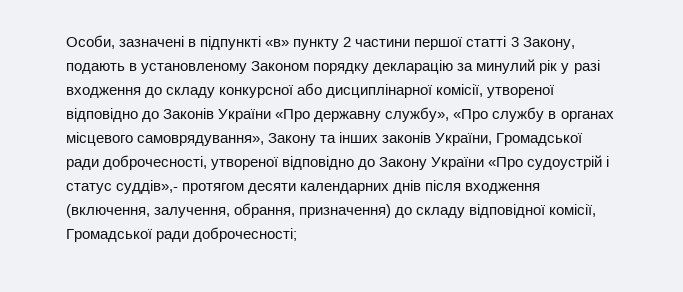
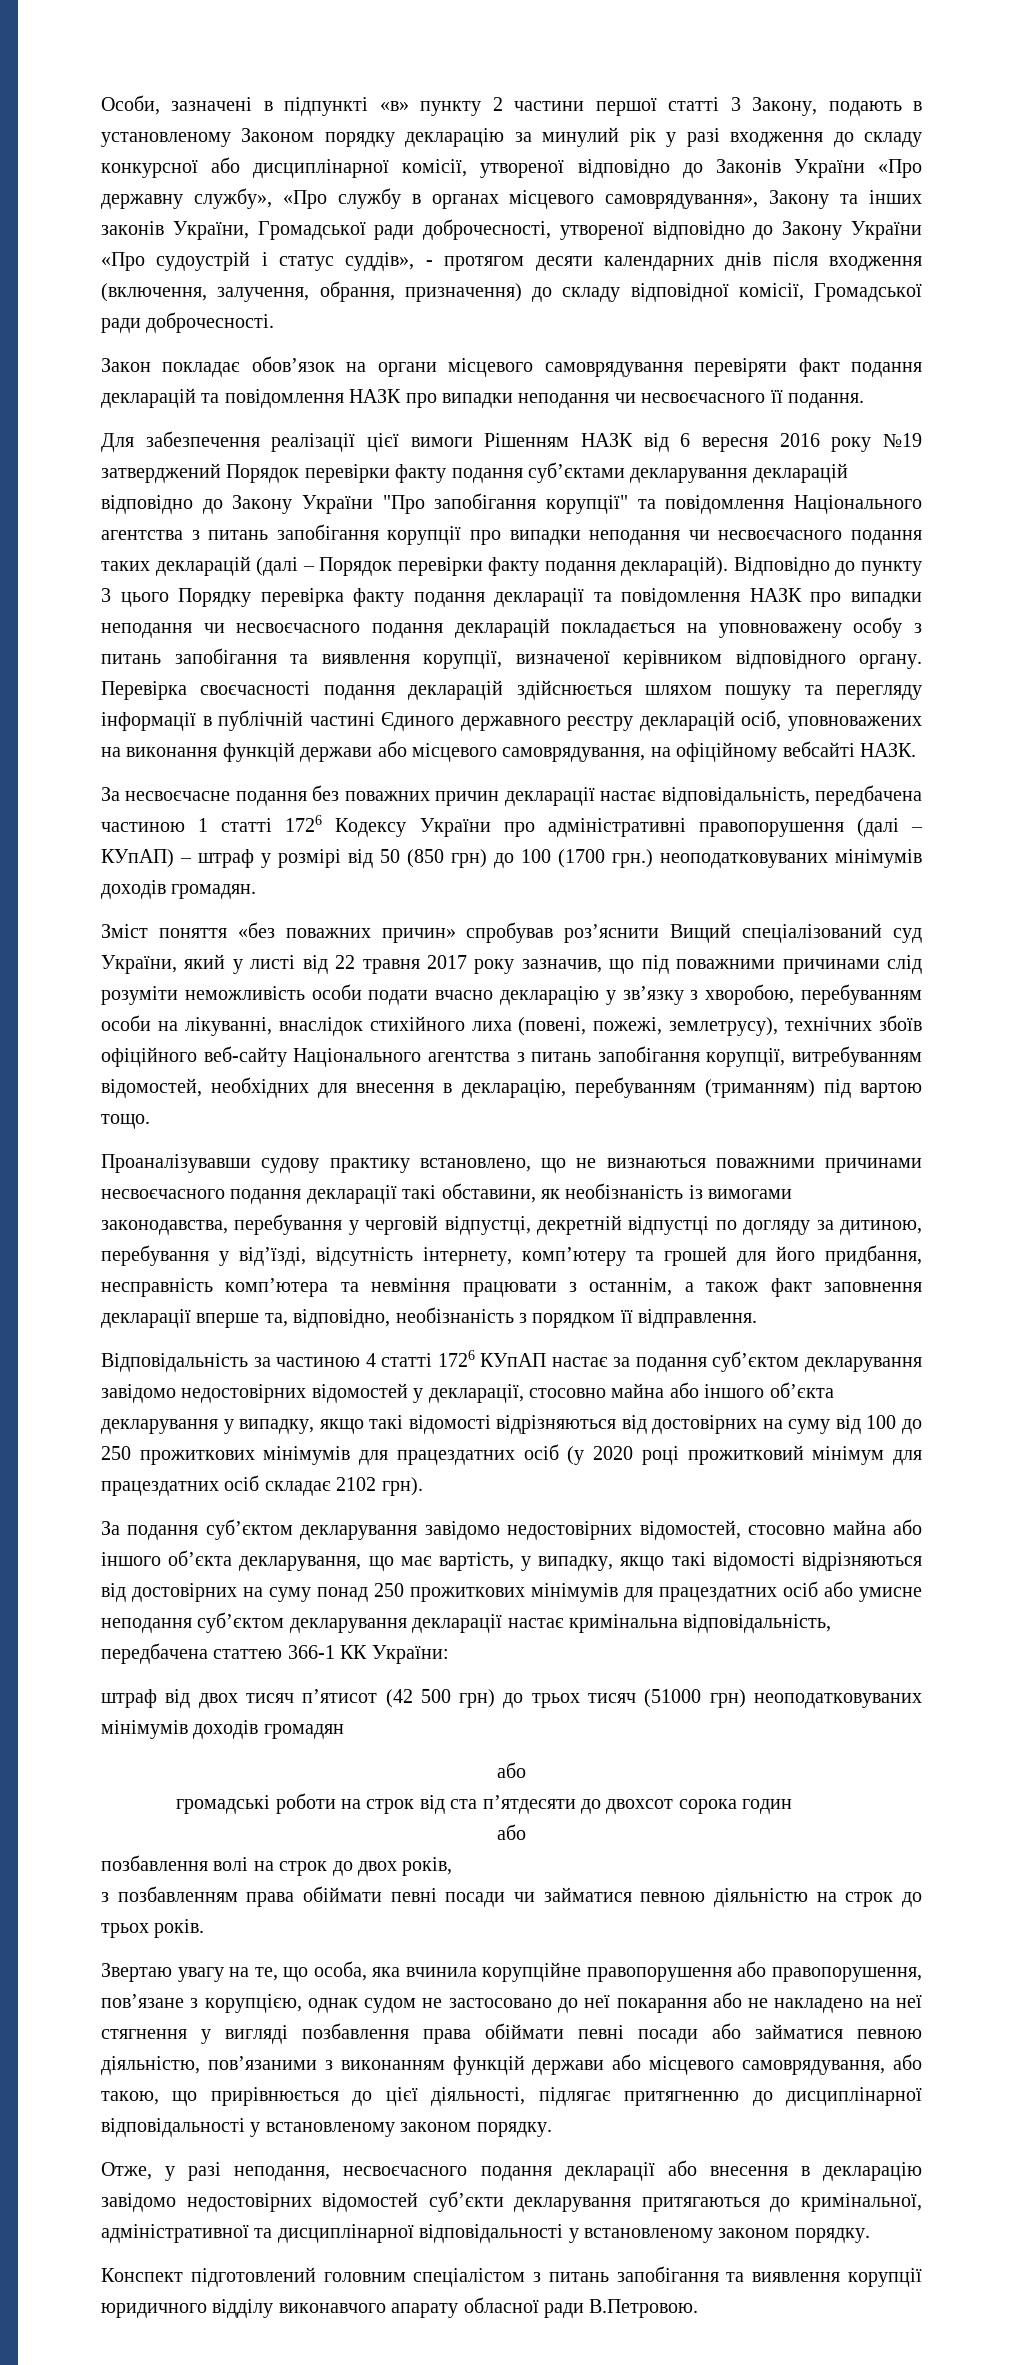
[116,180,179,194] суддів»,- -> [345,252,433,271] суддів», -
[193,227,298,242] доброчесності; -> [146,312,275,333] [101,356,923,377] [101,388,864,408] [101,431,922,452] [101,462,848,483] [101,493,922,514] [101,524,923,545] [101,556,922,576] [101,588,922,607] [101,617,922,638] [101,648,922,669] [101,680,922,700] [101,710,922,731] [101,741,916,762] [101,785,922,806] [101,815,924,837] [101,849,922,868] [101,880,257,899] [101,922,923,943] [101,954,923,974] [101,984,922,1005] [101,1015,922,1036] [101,1046,922,1067] [101,1077,922,1098] [101,1114,150,1129] [101,1154,922,1173] [101,1183,793,1204] [101,1214,922,1235] [101,1245,922,1266] [101,1278,922,1297] [101,1307,758,1328] [101,1350,922,1372] [101,1382,834,1403] [101,1415,923,1434] [101,1444,923,1465] [101,1475,423,1496] [101,1519,922,1540] [101,1550,922,1571] [101,1581,922,1602] [101,1612,832,1633] [101,1643,449,1664] [101,1689,922,1708] [101,1720,344,1739] [497,1762,526,1778] [176,1793,793,1814] [497,1824,526,1840] [101,1855,453,1876] [101,1886,922,1907] [101,1919,205,1938] [101,1961,922,1982] [101,1992,923,2013] [101,2023,922,2044] [101,2054,923,2075] [101,2087,922,2106] [101,2118,552,2137] [101,2160,923,2181] [101,2191,922,2212] [101,2224,870,2243] [101,2266,923,2287] [101,2297,699,2318] доброчесності. // Закон покладає обов’язок на органи місцевого самоврядування перевіряти факт подання декларацій та повідомлення НАЗК про випадки неподання чи несвоєчасного її подання. // Для забезпечення реалізації цієї вимоги Рішенням НАЗК від 6 вересня 2016 року №19 затверджений Порядок перевірки факту подання суб’єктами декларування декларацій відповідно до Закону України "Про запобігання корупції" та повідомлення Національного агентства з питань запобігання корупції про випадки неподання чи несвоєчасного подання таких декларацій (далі – Порядок перевірки факту подання декларацій). Відповідно до пункту 3 цього Порядку перевірка факту подання декларації та повідомлення НАЗК про випадки неподання чи несвоєчасного подання декларацій покладається на уповноважену особу з питань запобігання та виявлення корупції, визначеної керівником відповідного органу. Перевірка своєчасності подання декларацій здійснюється шляхом пошуку та перегляду інформації в публічній частині Єдиного державного реєстру декларацій осіб, уповноважених на виконання функцій держави або місцевого самоврядування, на офіційному вебсайті НАЗК. // За несвоєчасне подання без поважних причин декларації настає відповідальність, передбачена частиною 1 статті 1726 Кодексу України про адміністративні правопорушення (далі – КУпАП) – штраф у розмірі від 50 (850 грн) до 100 (1700 грн.) неоподатковуваних мінімумів доходів громадян. // Зміст поняття «без поважних причин» спробував роз’яснити Вищий спеціалізований суд України, який у листі від 22 травня 2017 року зазначив, що під поважними причинами слід розуміти неможливість особи подати вчасно декларацію у зв’язку з хворобою, перебуванням особи на лікуванні, внаслідок стихійного лиха (повені, пожежі, землетрусу), технічних збоїв офіційного веб-сайту Національного агентства з питань запобігання корупції, витребуванням відомостей, необхідних для внесення в декларацію, перебуванням (триманням) під вартою тощо. // Проаналізувавши судову практику встановлено, що не визнаються поважними причинами несвоєчасного подання декларації такі обставини, як необізнаність із вимогами законодавства, перебування у черговій відпустці, декретній відпустці по догляду за дитиною, перебування у від’їзді, відсутність інтернету, комп’ютеру та грошей для його придбання, несправність комп’ютера та невміння працювати з останнім, а також факт заповнення декларації вперше та, відповідно, необізнаність з порядком її відправлення. // Відповідальність за частиною 4 статті 1726 КУпАП настає за подання суб’єктом декларування завідомо недостовірних відомостей у декларації, стосовно майна або іншого об’єкта декларування у випадку, якщо такі відомості відрізняються від достовірних на суму від 100 до 250 прожиткових мінімумів для працездатних осіб (у 2020 році прожитковий мінімум для працездатних осіб складає 2102 грн). // За подання суб’єктом декларування завідомо недостовірних відомостей, стосовно майна або іншого об’єкта декларування, що має вартість, у випадку, якщо такі відомості відрізняються від достовірних на суму понад 250 прожиткових мінімумів для працездатних осіб або умисне неподання суб’єктом декларування декларації настає кримінальна відповідальність, передбачена статтею 366-1 КК України: // штраф від двох тисяч п’ятисот (42 500 грн) до трьох тисяч (51000 грн) неоподатковуваних мінімумів доходів громадян // або // громадські роботи на строк від ста п’ятдесяти до двохсот сорока годин // або // позбавлення волі на строк до двох років, // з позбавленням права обіймати певні посади чи займатися певною діяльністю на строк до трьох років. // Звертаю увагу на те, що особа, яка вчинила корупційне правопорушення або правопорушення, пов’язане з корупцією, однак судом не застосовано до неї покарання або не накладено на неї стягнення у вигляді позбавлення права обіймати певні посади або займатися певною діяльністю, пов’язаними з виконанням функцій держави або місцевого самоврядування, або такою, що прирівнюється до цієї діяльності, підлягає притягненню до дисциплінарної відповідальності у встановленому законом порядку. // Отже, у разі неподання, несвоєчасного подання декларації або внесення в декларацію завідомо недостовірних відомостей суб’єкти декларування притягаються до кримінальної, адміністративної та дисциплінарної відповідальності у встановленому законом порядку. // Конспект підготовлений головним спеціалістом з питань запобігання та виявлення корупції юридичного відділу виконавчого апарату обласної ради В.Петровою.

